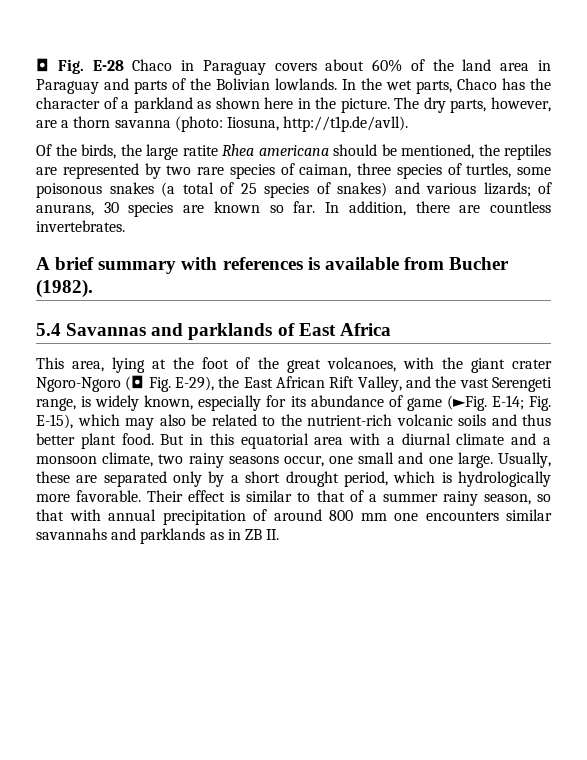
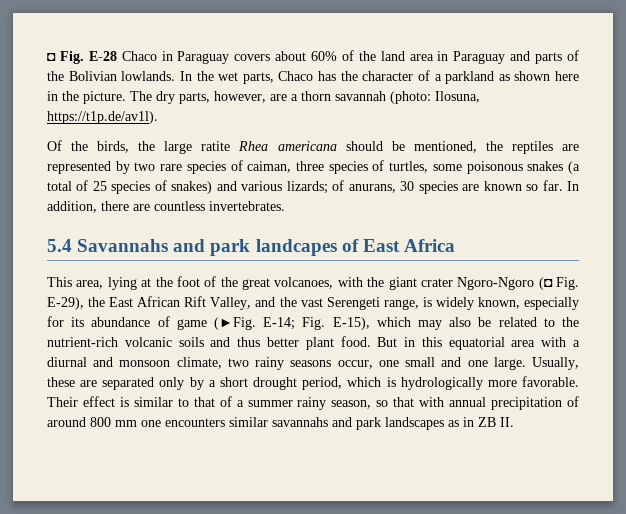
[114,116,409,132] savanna (photo: Iiosuna, http://t1p.de/avll). -> [335,91,480,104] [47,111,158,124] savannah (photo: Ilosuna, https://t1p.de/av1l).
[36,257,510,274] [36,279,93,298] [36,323,273,340] A brief summary with references is available from Bucher (1982). // 5.4 Savannas and parklands -> [47,239,337,256] 5.4 Savannahs and park landcapes
[456,433,551,445] climate and a -> [93,357,114,367] and
[140,528,206,544] parklands -> [356,417,444,430] park landscapes

